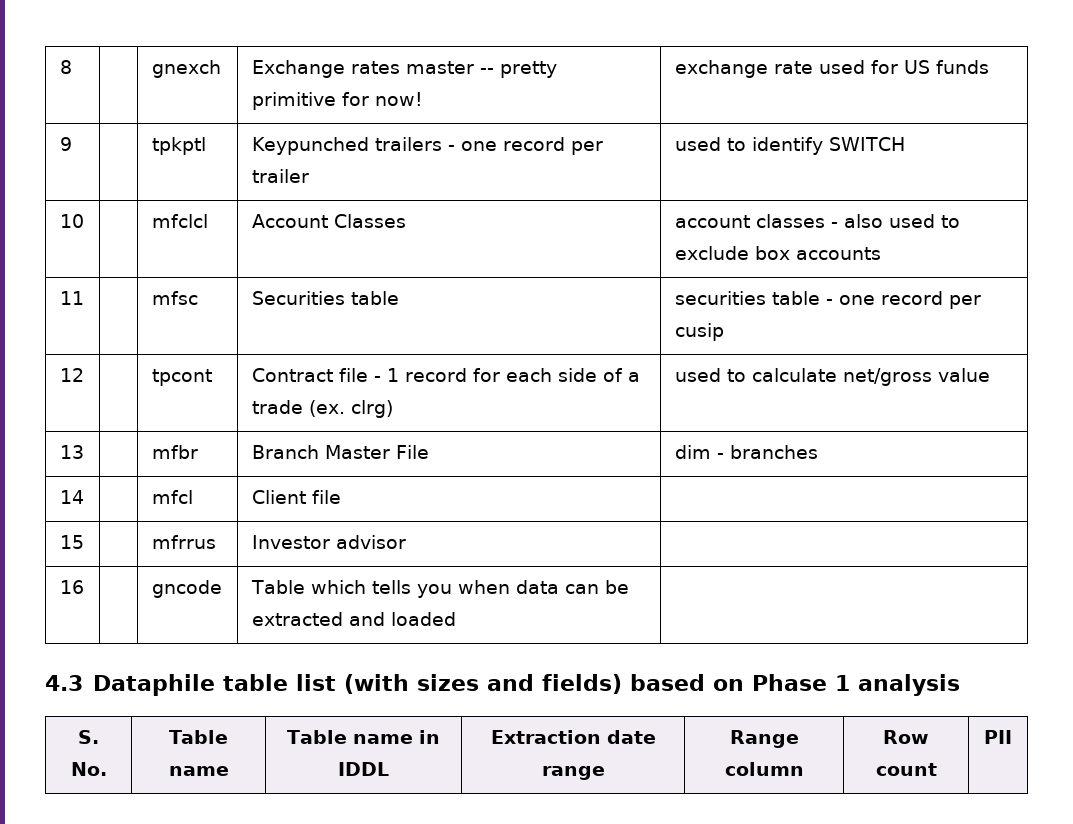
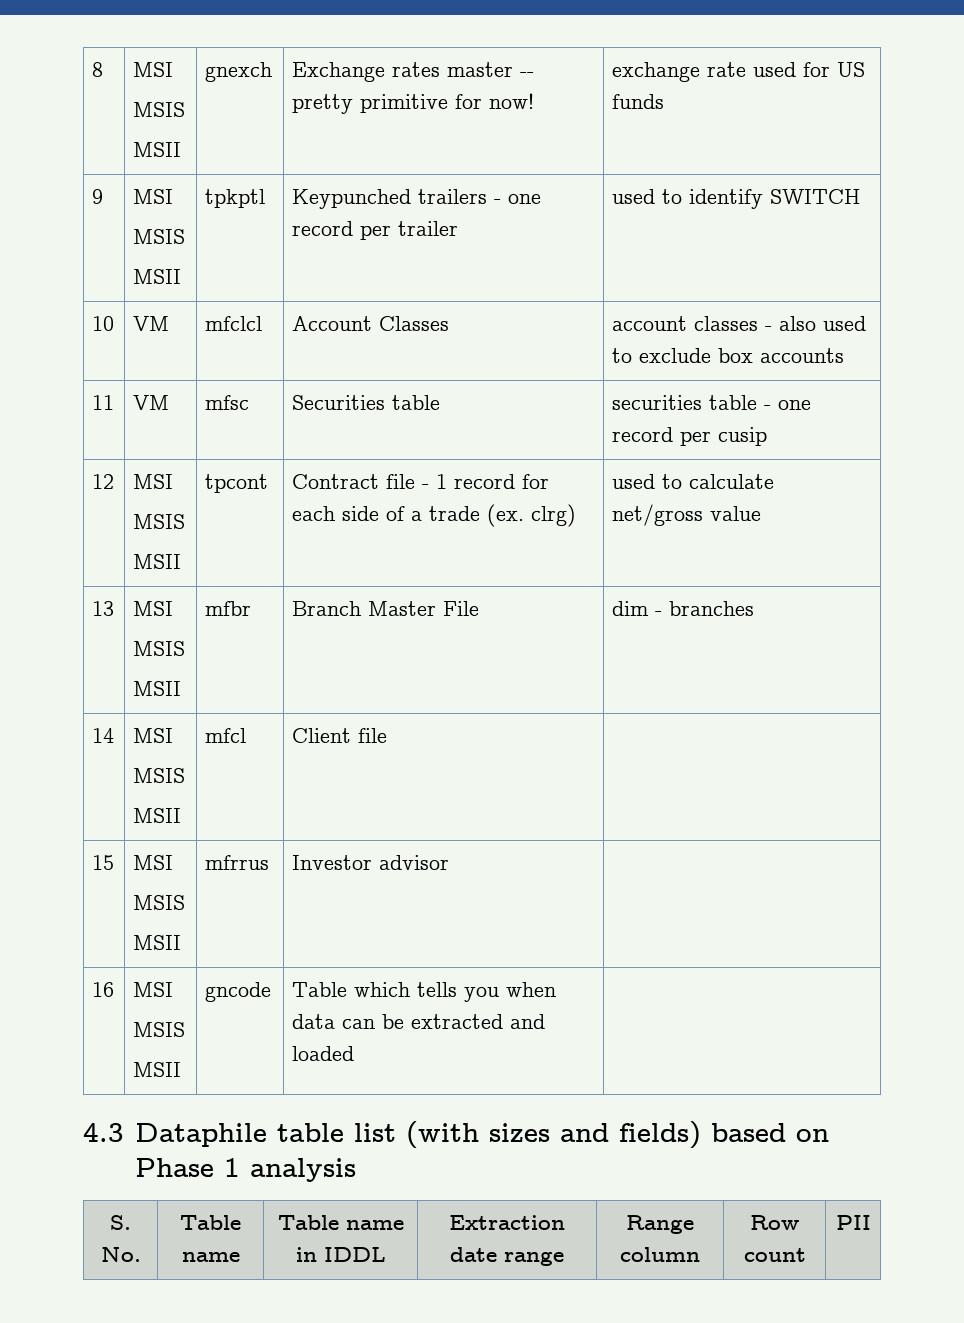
(72, 67) none -> [133,62,174,77] [133,102,186,117] [133,142,182,157] MSI // MSIS // MSII
(72, 144) none -> [133,189,174,204] [133,229,186,244] [133,269,182,284] MSI // MSIS // MSII
(84, 221) none -> [133,316,170,331] VM
(84, 298) none -> [133,395,170,410] VM
(84, 375) none -> [133,474,174,489] [133,514,186,529] [133,554,182,569] MSI // MSIS // MSII
(84, 452) none -> [133,601,174,616] [133,641,186,656] [133,681,182,696] MSI // MSIS // MSII
(84, 497) none -> [133,728,174,743] [133,768,186,783] [133,808,182,823] MSI // MSIS // MSII
(84, 542) none -> [133,855,174,870] [133,895,186,910] [133,935,182,950] MSI // MSIS // MSII
(84, 587) none -> [133,982,174,997] [133,1022,186,1037] [133,1062,182,1077] MSI // MSIS // MSII

